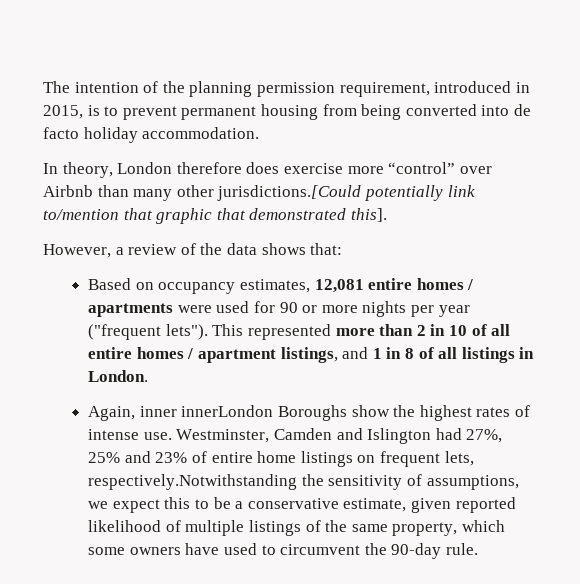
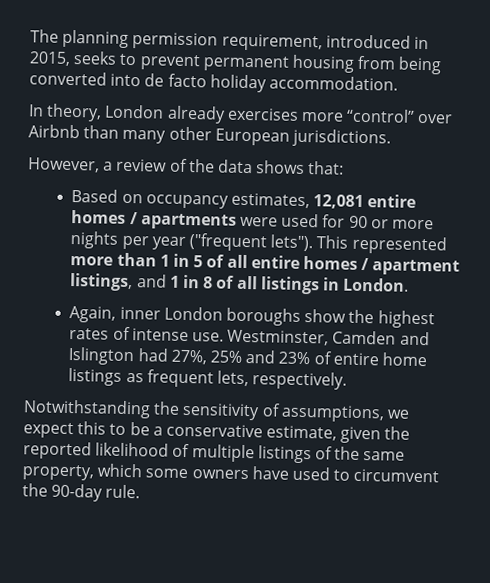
[74,81,185,93] intention of the -> (59, 36) none
[87,105,100,116] is -> [73,51,118,65] seeks
[176,162,343,174] therefore does exercise -> [166,105,299,124] already exercises
[217,185,475,201] [43,208,387,224] jurisdictions.[Could potentially link to/mention that graphic that demonstrated this]. -> [214,128,391,148] European jurisdictions.
[416,324,467,336] 2 in 10 -> [159,253,204,268] 1 in 5
[181,405,347,421] innerLondon Boroughs -> [163,306,301,326] London boroughs
[357,455,376,463] on -> [125,372,144,383] as
[88,474,298,490] respectively.Notwithstanding -> [252,371,348,390] [23,399,151,419] respectively. // Notwithstanding
(451, 505) none -> [384,426,411,440] the

